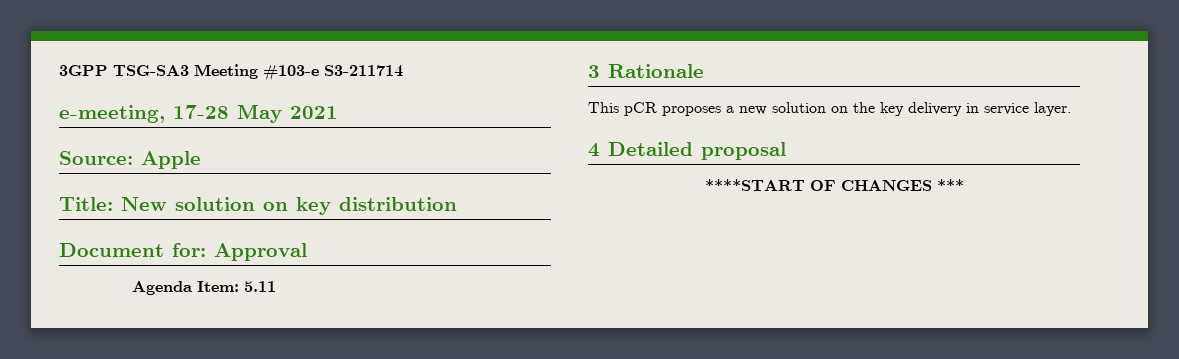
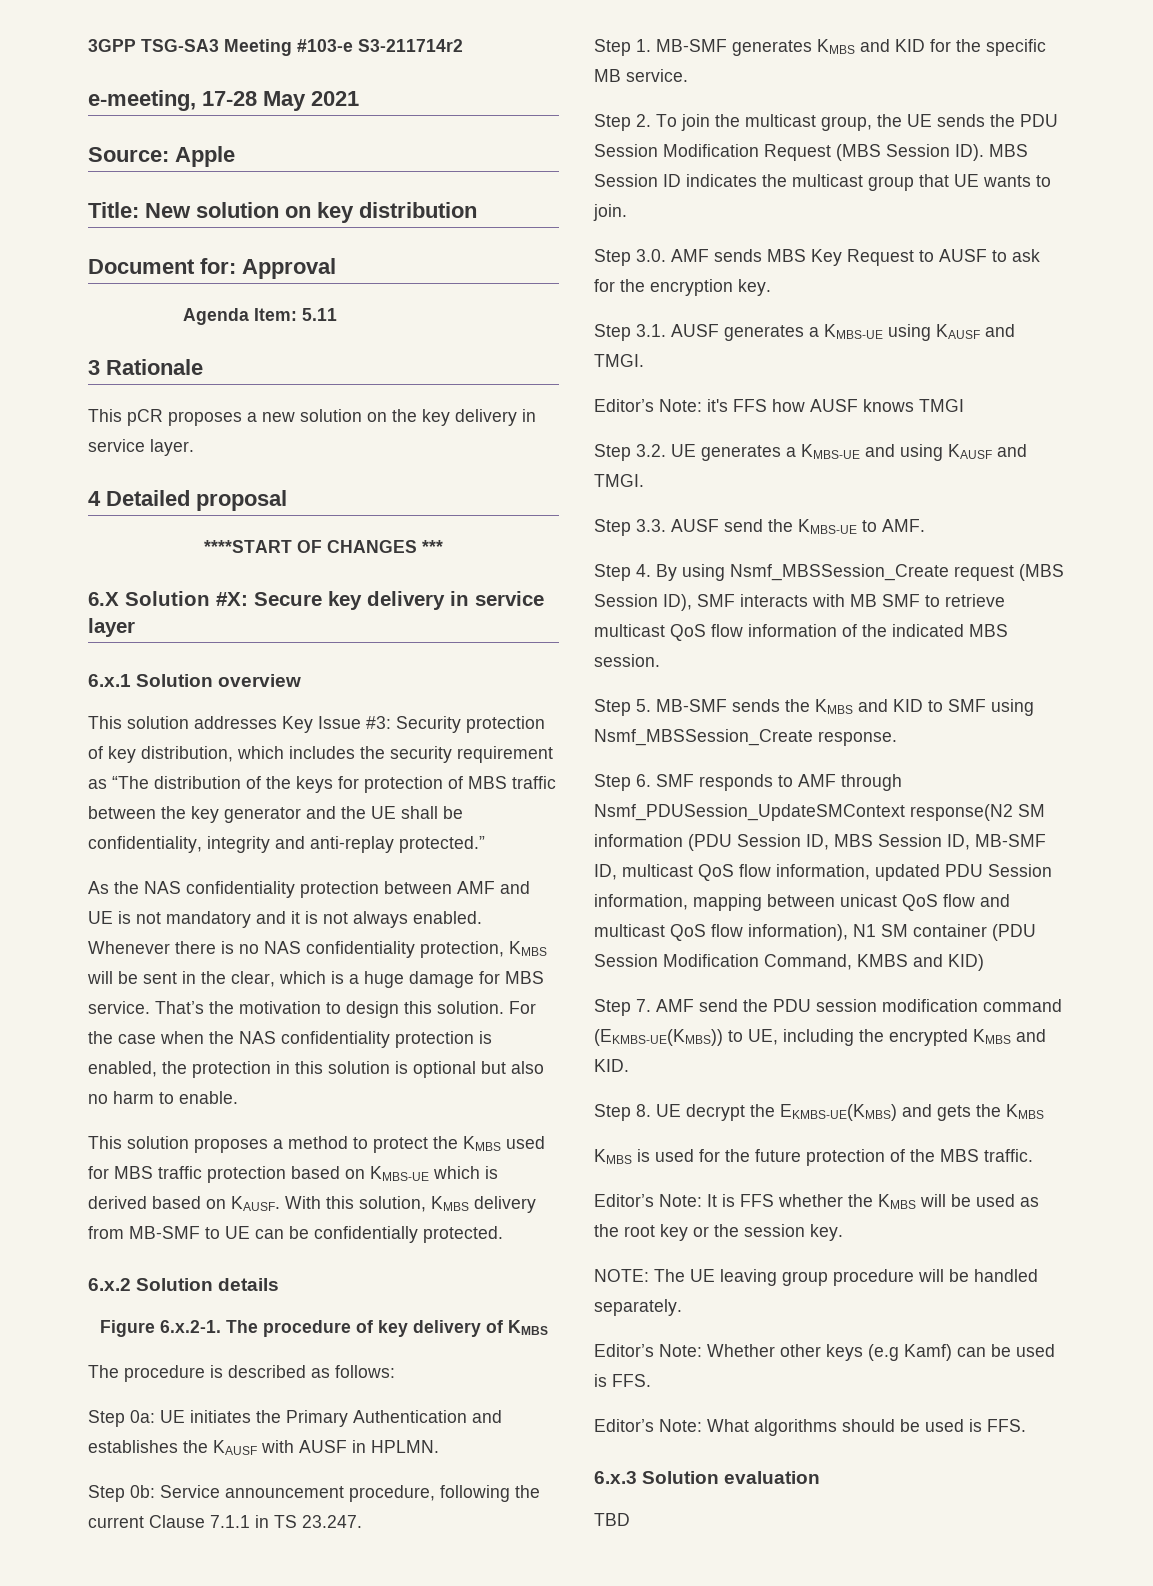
[324,65,403,77] S3-211714 -> [358,39,463,52] S3-211714r2
(964, 185) none -> [88,591,544,610] [88,618,135,637] [88,674,302,687] [88,716,545,733] [88,746,553,763] [88,776,556,793] [88,806,463,823] [88,836,485,853] [88,881,530,898] [88,911,482,928] [88,941,547,958] [87,971,544,988] [88,1001,536,1018] [88,1031,492,1048] [88,1061,544,1078] [88,1091,238,1104] [88,1136,545,1153] [88,1166,498,1183] [88,1196,536,1213] [88,1226,503,1243] [88,1278,280,1291] [99,1320,548,1337] [88,1365,395,1382] [88,1410,502,1427] [88,1440,439,1455] [88,1485,540,1502] [88,1515,362,1528] [594,39,1046,56] [594,69,688,82] [594,114,1058,131] [594,144,1028,161] [594,174,1051,191] [593,204,627,221] [594,249,1040,266] [594,279,771,296] [594,324,1015,341] [594,354,644,367] [594,399,964,412] [594,444,1027,461] [594,474,644,487] [594,519,925,536] [594,564,1064,581] [594,594,1005,611] [594,624,1008,641] [594,654,660,667] [594,699,1034,716] [594,729,897,746] [594,774,902,791] [594,804,1045,821] [594,834,1046,851] [594,864,1052,881] [594,894,1010,911] [594,924,1036,941] [594,954,984,971] [594,999,1062,1016] [594,1029,1046,1046] [594,1059,629,1072] [594,1104,1044,1121] [594,1149,1033,1166] [594,1194,1039,1209] [594,1224,843,1241] [594,1269,1038,1286] [594,1299,682,1316] [594,1344,1055,1361] [594,1374,651,1387] [594,1419,1026,1436] [594,1471,821,1484] [594,1513,630,1526] // 6.X Solution #X: Secure key delivery in service layer // 6.x.1 Solution overview // This solution addresses Key Issue #3: Security protection of key distribution, which includes the security requirement as “The distribution of the keys for protection of MBS traffic between the key generator and the UE shall be confidentiality, integrity and anti-replay protected.” // As the NAS confidentiality protection between AMF and UE is not mandatory and it is not always enabled. Whenever there is no NAS confidentiality protection, KMBS will be sent in the clear, which is a huge damage for MBS service. That’s the motivation to design this solution. For the case when the NAS confidentiality protection is enabled, the protection in this solution is optional but also no harm to enable. // This solution proposes a method to protect the KMBS used for MBS traffic protection based on KMBS-UE which is derived based on KAUSF. With this solution, KMBS delivery from MB-SMF to UE can be confidentially protected. // 6.x.2 Solution details // Figure 6.x.2-1. The procedure of key delivery of KMBS // The procedure is described as follows: // Step 0a: UE initiates the Primary Authentication and establishes the KAUSF with AUSF in HPLMN. // Step 0b: Service announcement procedure, following the current Clause 7.1.1 in TS 23.247. // Step 1. MB-SMF generates KMBS and KID for the specific MB service. // Step 2. To join the multicast group, the UE sends the PDU Session Modification Request (MBS Session ID). MBS Session ID indicates the multicast group that UE wants to join. // Step 3.0. AMF sends MBS Key Request to AUSF to ask for the encryption key. // Step 3.1. AUSF generates a KMBS-UE using KAUSF and TMGI. // Editor’s Note: it's FFS how AUSF knows TMGI // Step 3.2. UE generates a KMBS-UE and using KAUSF and TMGI. // Step 3.3. AUSF send the KMBS-UE to AMF. // Step 4. By using Nsmf_MBSSession_Create request (MBS Session ID), SMF interacts with MB SMF to retrieve multicast QoS flow information of the indicated MBS session. // Step 5. MB-SMF sends the KMBS and KID to SMF using Nsmf_MBSSession_Create response. // Step 6. SMF responds to AMF through Nsmf_PDUSession_UpdateSMContext response(N2 SM information (PDU Session ID, MBS Session ID, MB-SMF ID, multicast QoS flow information, updated PDU Session information, mapping between unicast QoS flow and multicast QoS flow information), N1 SM container (PDU Session Modification Command, KMBS and KID) // Step 7. AMF send the PDU session modification command (EKMBS-UE(KMBS)) to UE, including the encrypted KMBS and KID. // Step 8. UE decrypt the EKMBS-UE(KMBS) and gets the KMBS // KMBS is used for the future protection of the MBS traffic. // Editor’s Note: It is FFS whether the KMBS will be used as the root key or the session key. // NOTE: The UE leaving group procedure will be handled separately. // Editor’s Note: Whether other keys (e.g Kamf) can be used is FFS. // Editor’s Note: What algorithms should be used is FFS. // 6.x.3 Solution evaluation // TBD

